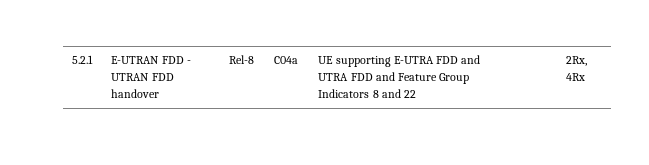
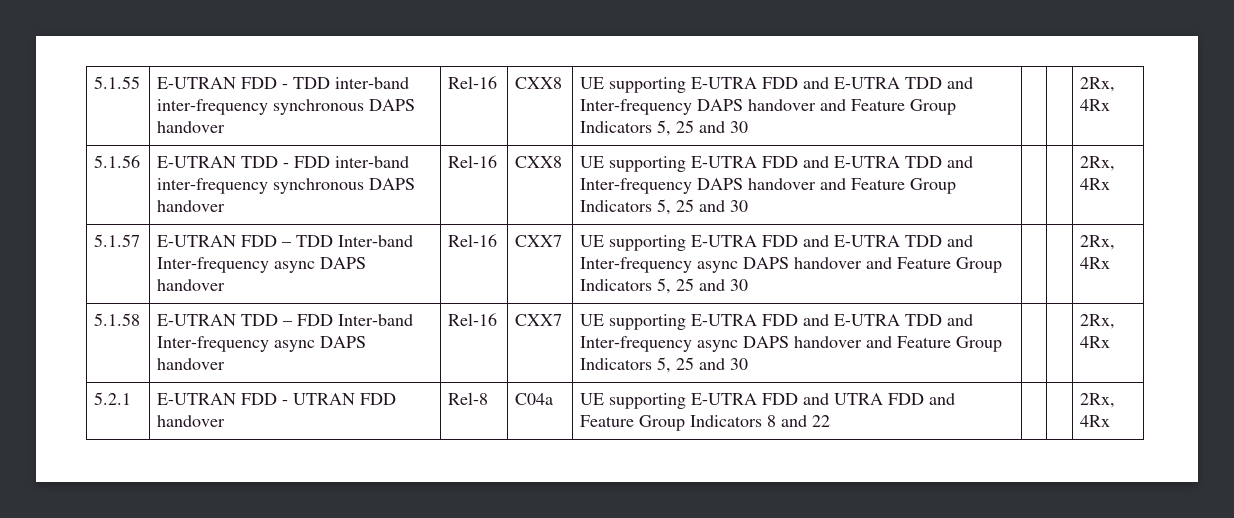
(72, 59) none -> [94,76,141,89] [157,77,410,89] [157,99,416,115] [157,121,226,133] [448,76,498,89] [515,77,563,89] [580,77,974,93] [580,99,957,115] [580,120,749,136] [1080,77,1116,92] [1080,99,1111,111] [94,155,141,168] [157,156,410,168] [157,178,416,194] [157,200,226,212] [448,155,498,168] [515,156,563,168] [580,156,974,172] [580,178,957,194] [580,199,749,215] [1080,156,1116,171] [1080,178,1111,190] [94,234,141,247] [157,235,414,247] [157,257,367,273] [157,279,226,291] [448,234,498,247] [515,235,563,247] [580,235,974,251] [580,257,1003,273] [580,278,749,294] [1080,235,1116,250] [1080,257,1111,269] [94,313,141,326] [157,314,414,326] [157,336,367,352] [157,358,226,370] [448,313,498,326] [515,314,563,326] [580,314,974,330] [580,336,1003,352] [580,357,749,373] [1080,314,1116,329] [1080,336,1111,348] 5.1.55 | E-UTRAN FDD - TDD inter-band inter-frequency synchronous DAPS handover | Rel-16 | CXX8 | UE supporting E-UTRA FDD and E-UTRA TDD and Inter-frequency DAPS handover and Feature Group Indicators 5, 25 and 30 | | | 2Rx, 4Rx // 5.1.56 | E-UTRAN TDD - FDD inter-band inter-frequency synchronous DAPS handover | Rel-16 | CXX8 | UE supporting E-UTRA FDD and E-UTRA TDD and Inter-frequency DAPS handover and Feature Group Indicators 5, 25 and 30 | | | 2Rx, 4Rx // 5.1.57 | E-UTRAN FDD – TDD Inter-band Inter-frequency async DAPS handover | Rel-16 | CXX7 | UE supporting E-UTRA FDD and E-UTRA TDD and Inter-frequency async DAPS handover and Feature Group Indicators 5, 25 and 30 | | | 2Rx, 4Rx // 5.1.58 | E-UTRAN TDD – FDD Inter-band Inter-frequency async DAPS handover | Rel-16 | CXX7 | UE supporting E-UTRA FDD and E-UTRA TDD and Inter-frequency async DAPS handover and Feature Group Indicators 5, 25 and 30 | | | 2Rx, 4Rx //

